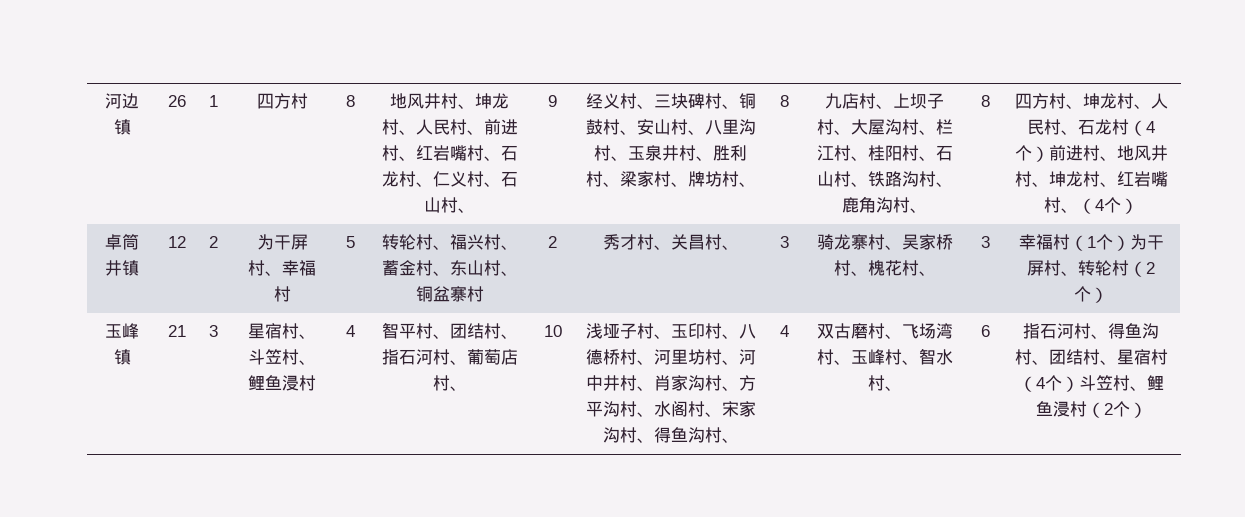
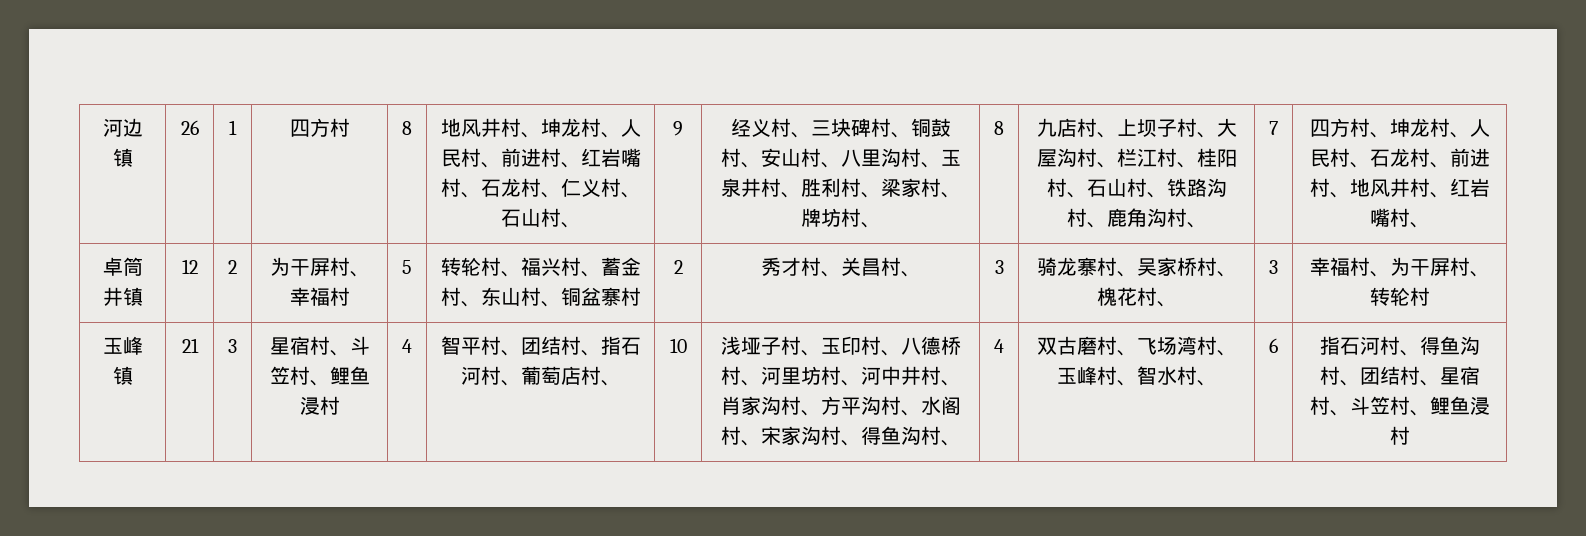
[981,95,990,107] 8 -> [1269,121,1278,135] 7
[1129,120,1155,136] [1014,145,1049,162] （4个） -> [1429,162,1450,168] 、
[1048,171,1168,187] [1044,197,1138,214] 坤龙村、红岩嘴村、（4个） -> [1449,178,1490,197] [1369,208,1430,228] 红岩嘴村、
[1069,234,1130,251] （1个） -> [1369,271,1390,277] 、
[1129,261,1155,277] [1074,286,1108,303] （2个） -> (1430, 296) none
[1018,375,1164,392] [1035,401,1147,418] （4个）斗笠村、鲤鱼浸村（2个） -> [1329,396,1490,416] [1389,426,1410,445] 、斗笠村、鲤鱼浸村

